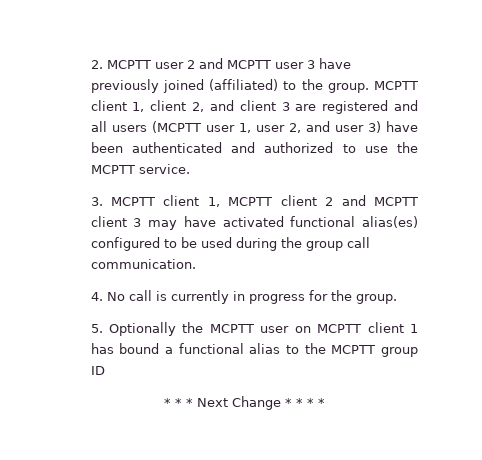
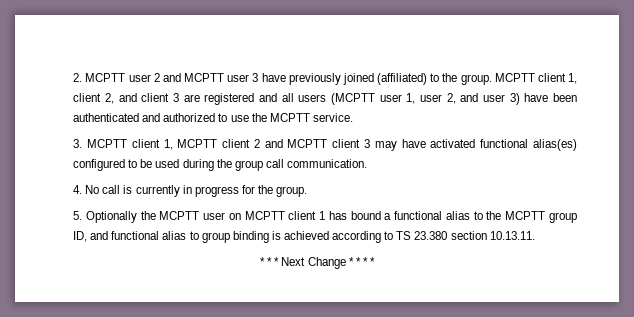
[90,366,105,375] ID -> [73,231,535,243] ID, and functional alias to group binding is achieved according to TS 23.380 section 10.13.11.

